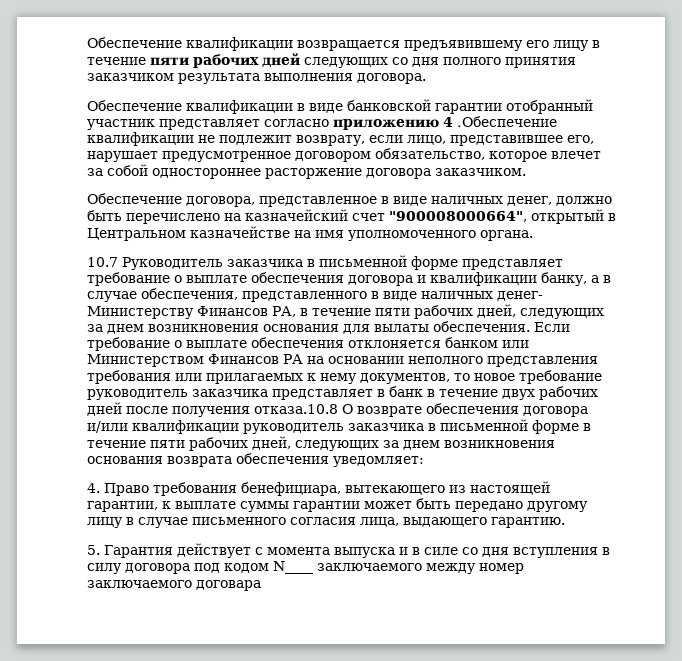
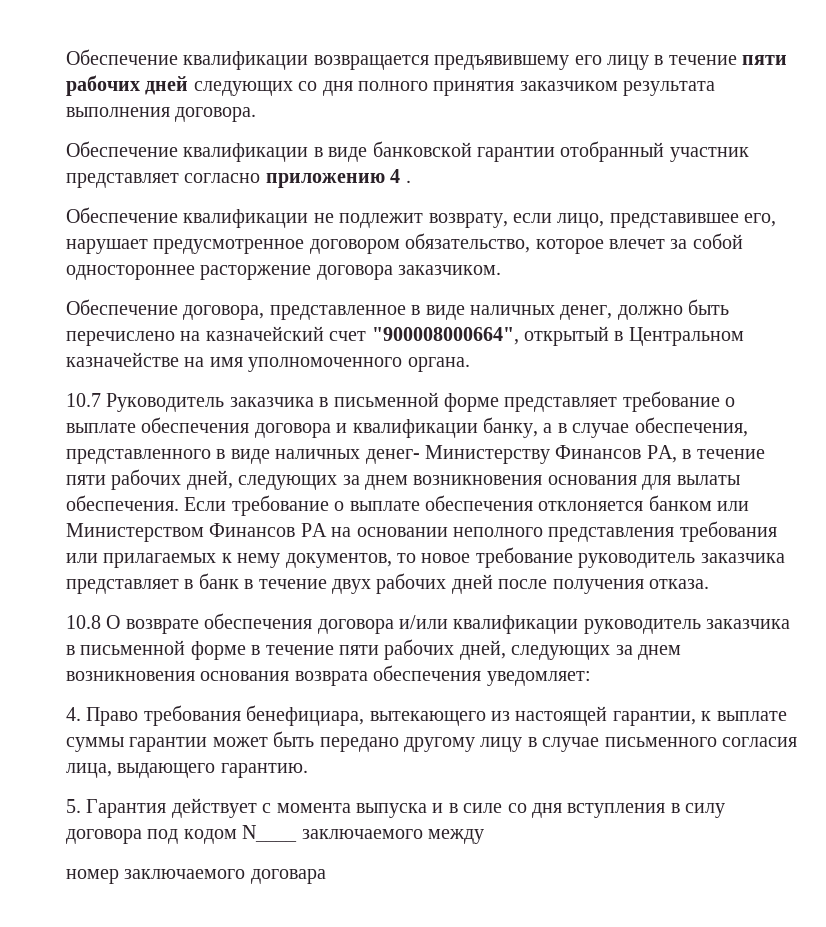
[457,116,557,128] ․Обеспечение -> [405,180,411,183] [66,207,178,223] ․ // Обеспечение
[254,404,338,414] отказа.10.8 -> [648,579,709,589] [66,615,101,629] отказа. // 10.8
(476, 568) none -> (484, 836) //

